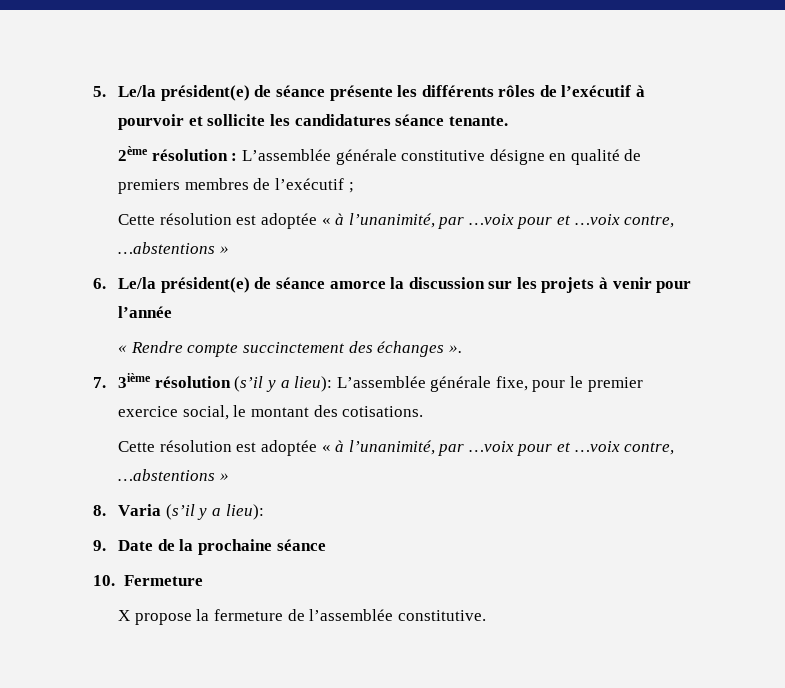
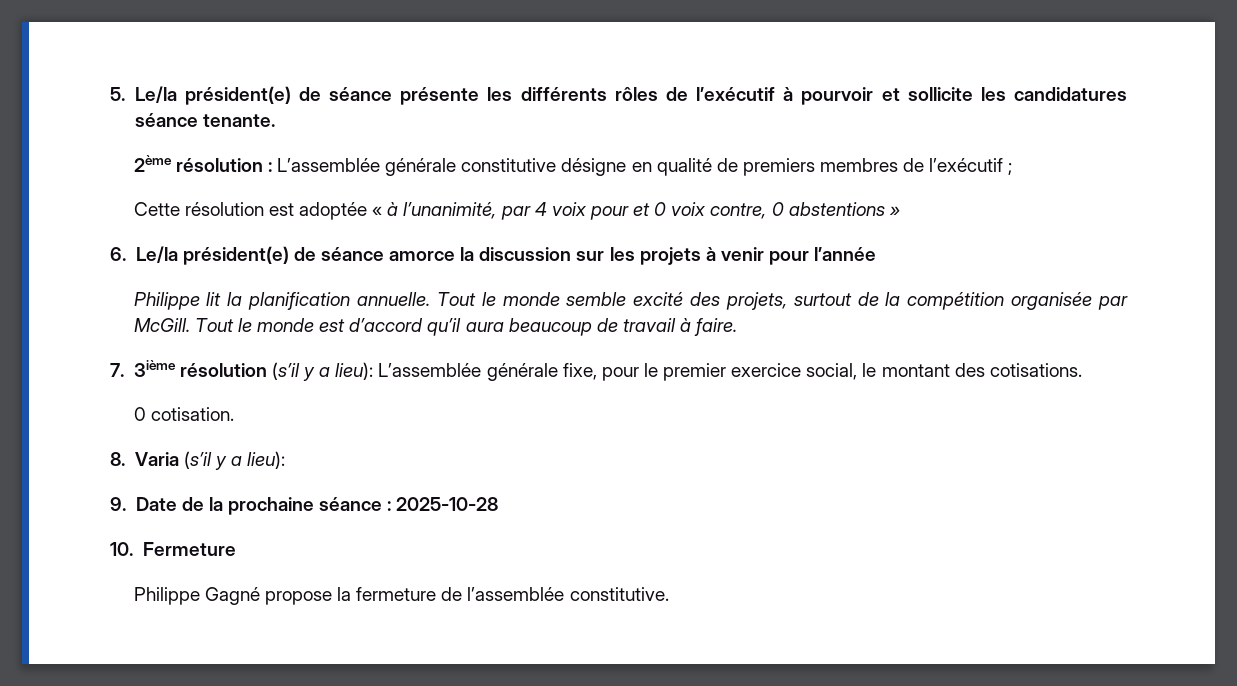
[468,214,675,229] [118,242,216,254] …voix pour et …voix contre, …abstentions -> [534,202,885,220] 4 voix pour et 0 voix contre, 0 abstentions
[118,341,462,357] « Rendre compte succinctement des échanges ». -> [133,291,1128,310] [133,318,738,336] Philippe lit la planification annuelle. Tout le monde semble excité des projets, surtout de la compétition organisée par McGill. Tout le monde est d’accord qu’il aura beaucoup de travail à faire.
[118,440,675,456] [118,469,229,481] Cette résolution est adoptée « à l’unanimité, par …voix pour et …voix contre, …abstentions » -> [133,407,234,421] 0 cotisation.
(326, 545) none -> [387,497,499,511] : 2025-10-28
[118,610,131,621] X -> [133,587,260,605] Philippe Gagné

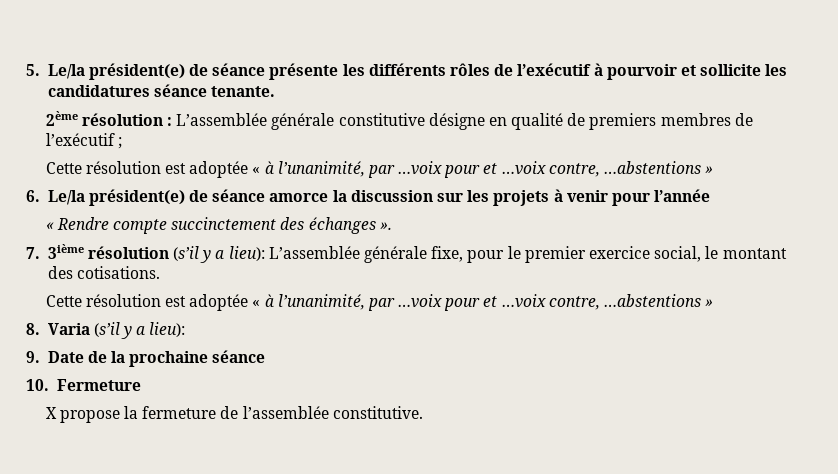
[534,202,885,220] 4 voix pour et 0 voix contre, 0 abstentions -> [398,161,701,178] …voix pour et …voix contre, …abstentions
[133,291,1128,310] [133,318,738,336] Philippe lit la planification annuelle. Tout le monde semble excité des projets, surtout de la compétition organisée par McGill. Tout le monde est d’accord qu’il aura beaucoup de travail à faire. -> [45,217,392,234] « Rendre compte succinctement des échanges ».
[133,407,234,421] 0 cotisation. -> [45,294,714,311] Cette résolution est adoptée « à l’unanimité, par …voix pour et …voix contre, …abstentions »
[387,497,499,511] : 2025-10-28 -> (266, 356) none
[133,587,260,605] Philippe Gagné -> [45,407,57,419] X

